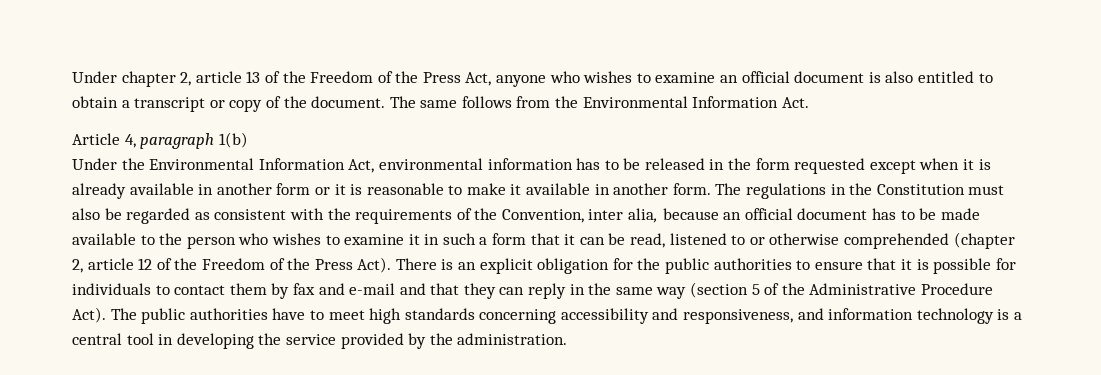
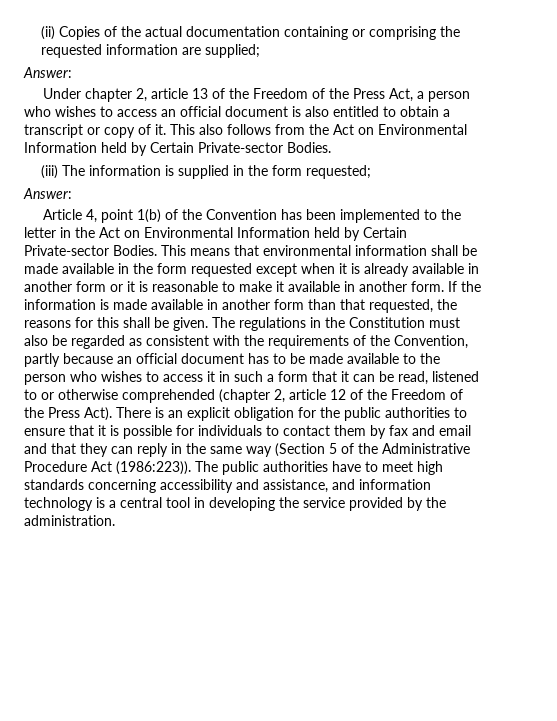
(72, 77) none -> [40,26,460,40] [40,44,260,58] [23,67,72,78] (ii) Copies of the actual documentation containing or comprising the requested information are supplied; // Answer: //
[496,71,716,87] anyone who wishes to examine -> [416,91,470,102] [24,106,157,117] a person who wishes to access
[283,96,809,108] the document. The same follows from the Environmental Information Act. -> [155,124,467,135] [24,142,331,156] [40,165,371,179] [23,188,72,199] it. This also follows from the Act on Environmental Information held by Certain Private-sector Bodies. // (iii) The information is supplied in the form requested; // Answer:
[140,133,215,149] paragraph -> [100,209,133,223] point
[72,158,705,173] // Under the Environmental Information Act, environmental information has to be released -> [164,209,461,223] [24,227,407,241] [24,245,477,256] [24,263,114,274] of the Convention has been implemented to the letter in the Act on Environmental Information held by Certain Private-sector Bodies. This means that environmental information shall be made available
(711, 189) none -> [448,281,481,292] [24,299,457,313] [24,317,208,331] If the information is made available in another form than that requested, the reasons for this shall be given.
[588,208,659,223] inter alia, -> [24,353,60,367] partly
[344,234,405,245] examine -> [163,374,203,382] access
[349,283,396,295] e-mail -> [439,425,471,436] email
[690,282,749,298] (section -> [275,443,325,457] (Section
[72,307,106,323] Act). -> [91,461,191,475] Act (1986:223)).
[683,309,794,324] responsiveness, -> [263,479,328,493] assistance,

